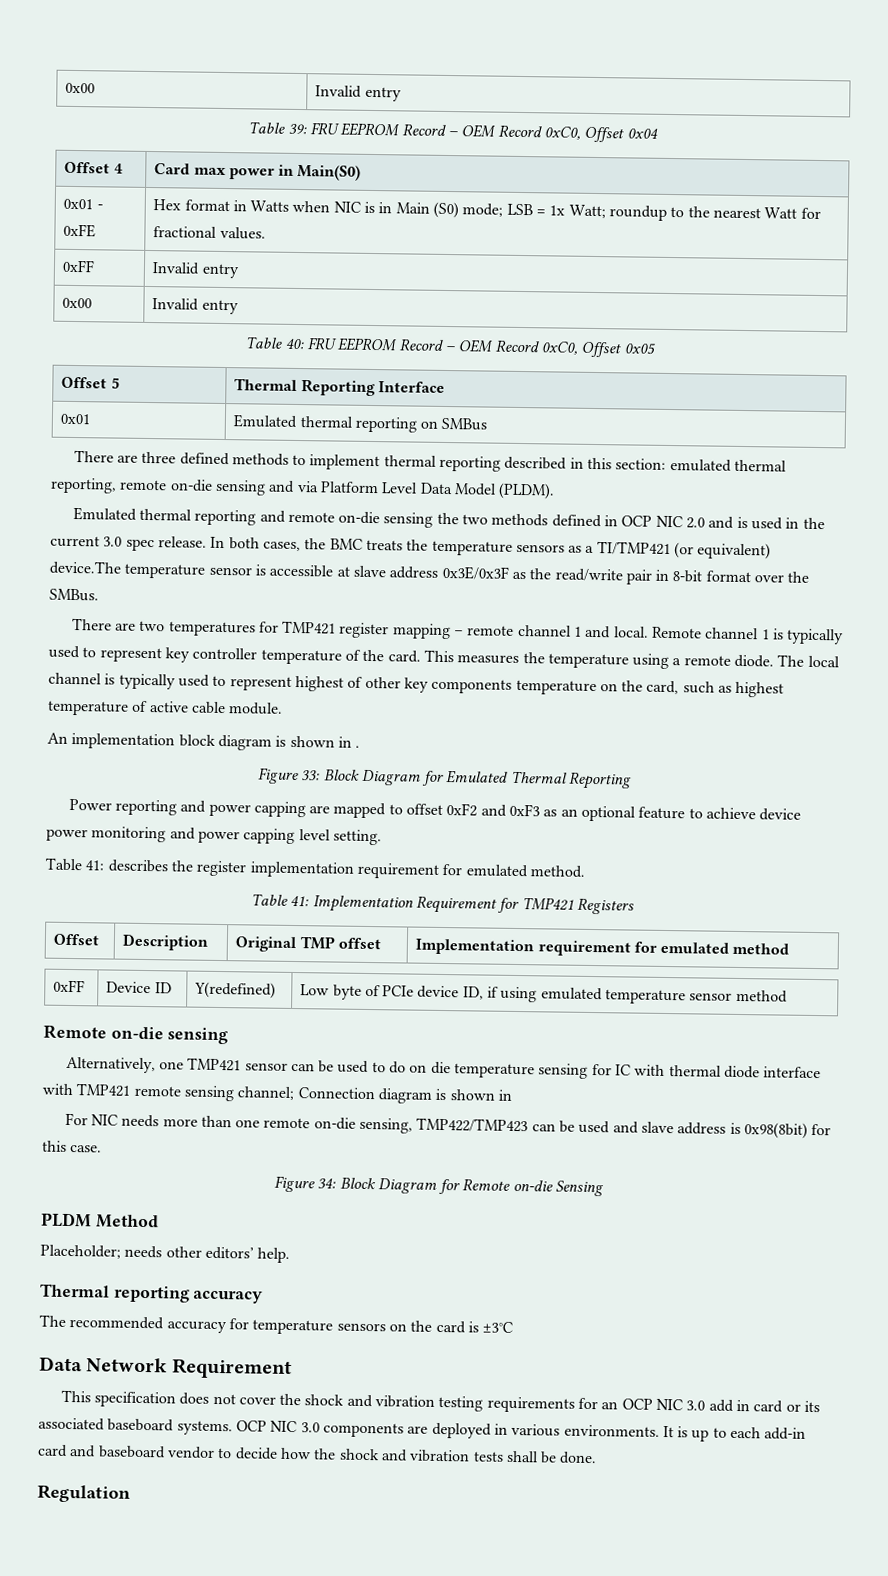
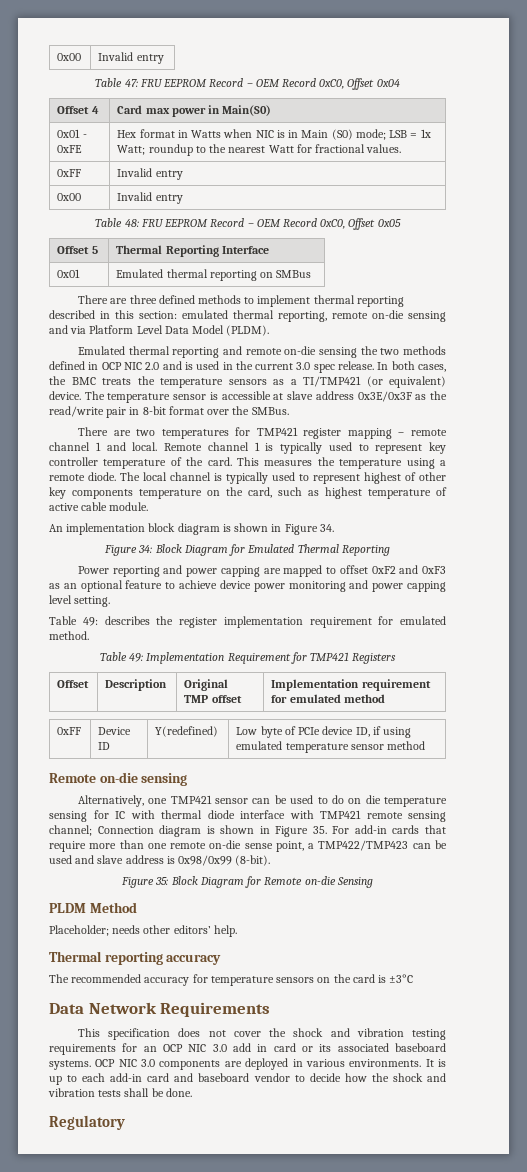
[65,82,96,94] [315,85,402,102] [248,121,307,135] 0x00 | Invalid entry // Table 39: -> [57,53,82,61] [98,52,164,64] [95,78,138,87] 0x00 | Invalid entry // Table 47:
[284,338,305,350] 40: -> [124,219,139,227] 48:
[49,560,122,575] device.The -> [49,391,105,400] device. The
[355,745,361,748] [257,767,321,785] . // Figure 33: -> [284,524,334,535] [104,545,153,556] Figure 34. // Figure 34:
[85,860,105,871] 41: -> [82,617,98,626] 49:
[290,895,310,907] 41: -> [129,653,144,662] 49:
[64,1112,160,1128] // For NIC needs -> [275,825,446,837] [49,841,86,852] Figure 35. For add-in cards that require
[359,1117,414,1134] sensing, -> [244,841,315,852] sense point, a
[743,1122,832,1139] [42,1140,103,1153] [273,1175,337,1193] 0x98(8bit) for this case. // Figure 34: -> [178,855,271,866] [121,877,169,888] 0x98/0x99 (8-bit). // Figure 35:
[171,1358,292,1379] Requirement -> [160,1002,271,1017] Requirements
[37,1484,131,1503] Regulation -> [49,1115,125,1130] Regulatory

